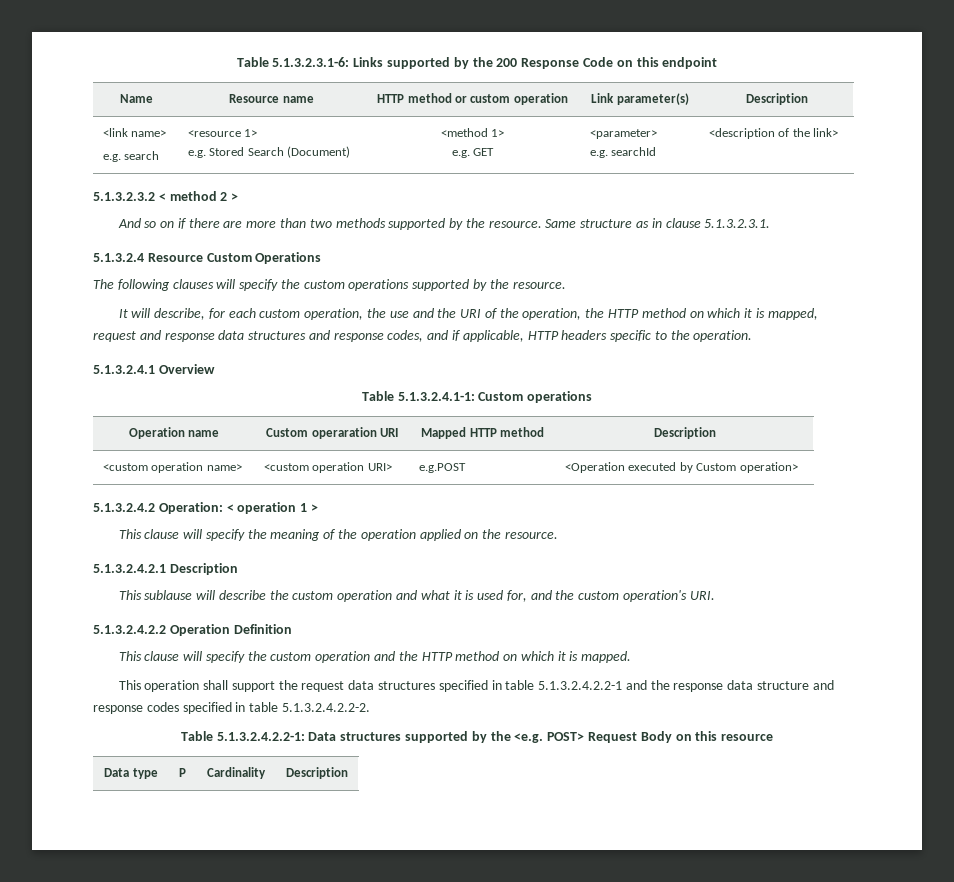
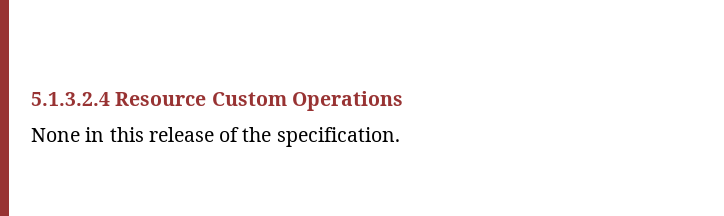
[236,57,718,69] [119,94,153,103] [229,94,314,103] [377,93,568,105] [591,93,689,105] [745,93,808,105] [103,128,167,137] [103,151,160,162] [188,129,258,137] [188,146,351,158] [440,128,505,137] [451,148,495,158] [590,129,658,139] [590,147,657,158] [709,128,839,139] [93,191,239,201] [117,218,771,230] [93,252,322,264] [93,279,566,291] [118,308,818,320] [93,330,753,342] [93,364,215,374] [361,391,593,403] [128,427,220,439] [266,427,398,439] [421,427,544,439] [653,427,716,439] [103,462,242,473] [264,462,392,473] [419,463,467,473] [565,462,798,473] [93,502,318,514] [118,529,558,541] [93,563,238,575] [118,590,715,602] [93,624,292,636] [118,651,632,663] [118,680,834,692] [93,702,370,714] [180,731,774,743] [104,768,158,779] [179,768,186,777] [207,767,266,779] [286,767,348,779] Table 5.1.3.2.3.1-6: Links supported by the 200 Response Code on this endpoint // Name | Resource name | HTTP method or custom operation | Link parameter(s) | Description // <link name> // e.g. search | <resource 1> // e.g. Stored Search (Document) | <method 1> // e.g. GET | <parameter> // e.g. searchId | <description of the link> // 5.1.3.2.3.2 < method 2 > // And so on if there are more than two methods supported by the resource. Same structure as in clause 5.1.3.2.3.1. // 5.1.3.2.4 Resource Custom Operations // The following clauses will specify the custom operations supported by the resource. // It will describe, for each custom operation, the use and the URI of the operation, the HTTP method on which it is mapped, request and response data structures and response codes, and if applicable, HTTP headers specific to the operation. // 5.1.3.2.4.1 Overview // Table 5.1.3.2.4.1-1: Custom operations // Operation name | Custom operaration URI | Mapped HTTP method | Description // <custom operation name> | <custom operation URI> | e.g.POST | <Operation executed by Custom operation> // 5.1.3.2.4.2 Operation: < operation 1 > // This clause will specify the meaning of the operation applied on the resource. // 5.1.3.2.4.2.1 Description // This sublause will describe the custom operation and what it is used for, and the custom operation's URI. // 5.1.3.2.4.2.2 Operation Definition // This clause will specify the custom operation and the HTTP method on which it is mapped. // This operation shall support the request data structures specified in table 5.1.3.2.4.2.2-1 and the response data structure and response codes specified in table 5.1.3.2.4.2.2-2. // Table 5.1.3.2.4.2.2-1: Data structures supported by the <e.g. POST> Request Body on this resource // Data type | P | Cardinality | Description -> [31,91,403,111] [31,127,400,147] 5.1.3.2.4 Resource Custom Operations // None in this release of the specification.

